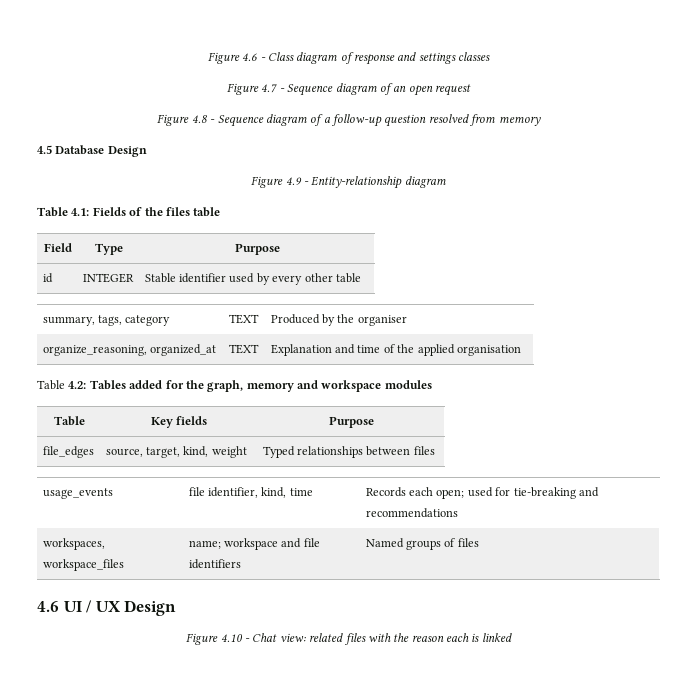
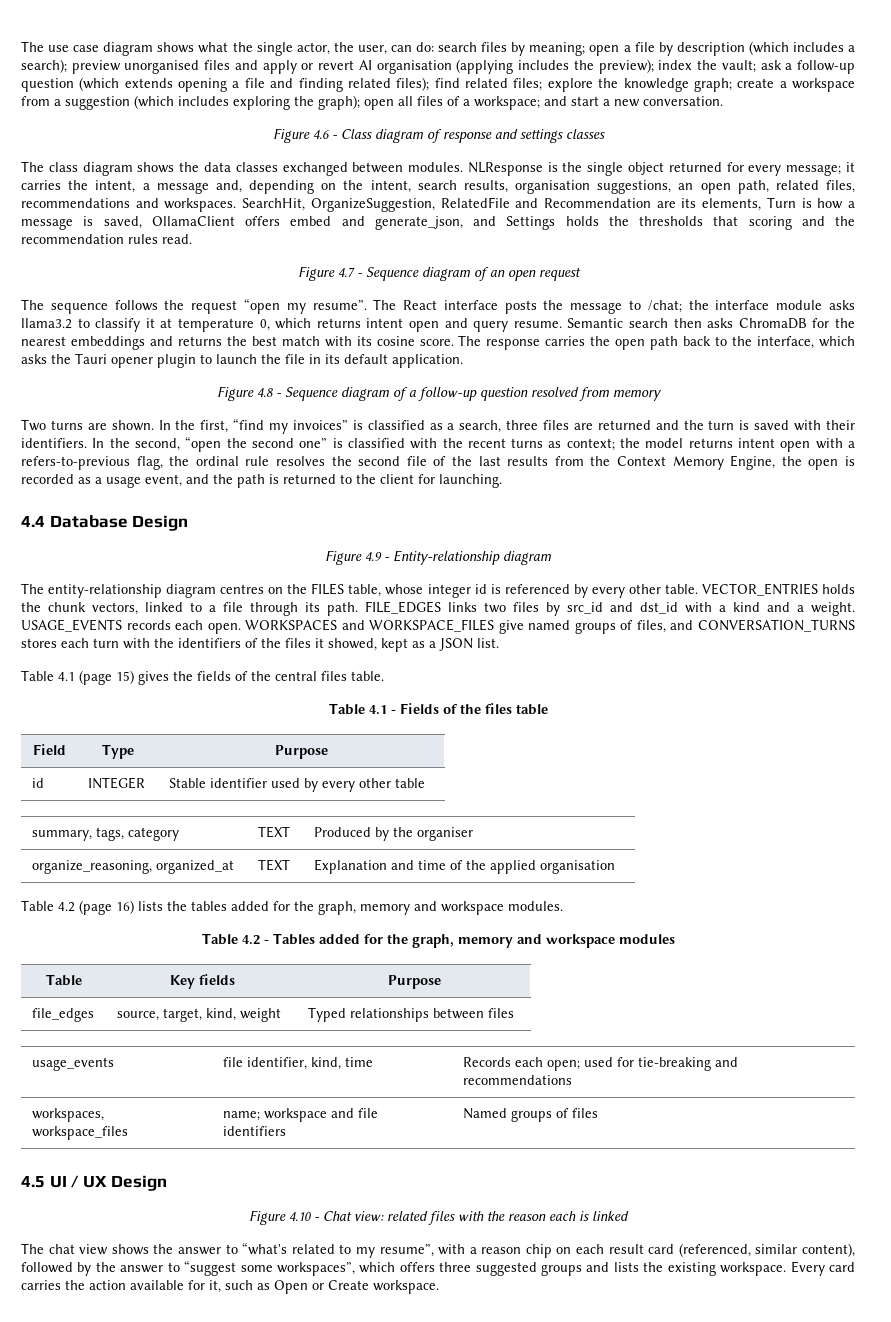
(207, 58) none -> [21,41,856,56] [21,59,855,74] [21,77,855,92] [21,95,723,110] The use case diagram shows what the single actor, the user, can do: search files by meaning; open a file by description (which includes a search); preview unorganised files and apply or revert AI organisation (applying includes the preview); index the vault; ask a follow-up question (which extends opening a file and finding related files); find related files; explore the knowledge graph; create a workspace from a suggestion (which includes exploring the graph); open all files of a workspace; and start a new conversation. //
(491, 56) none -> [21,161,855,176] [21,180,855,194] [21,197,855,212] [21,216,855,230] [21,234,192,244] // The class diagram shows the data classes exchanged between modules. NLResponse is the single object returned for every message; it carries the intent, a message and, depending on the intent, search results, organisation suggestions, an open path, related files, recommendations and workspaces. SearchHit, OrganizeSuggestion, RelatedFile and Recommendation are its elements, Turn is how a message is saved, OllamaClient offers embed and generate_json, and Settings holds the thresholds that scoring and the recommendation rules read.
(471, 90) none -> [21,298,855,314] [21,318,856,332] [21,335,856,350] [21,353,463,368] // The sequence follows the request “open my resume”. The React interface posts the message to /chat; the interface module asks llama3.2 to classify it at temperature 0, which returns intent open and query resume. Semantic search then asks ChromaDB for the nearest embeddings and returns the best match with its cosine score. The response carries the open path back to the interface, which asks the Tauri opener plugin to launch the file in its default application.
[37,145,52,154] 4.5 -> [21,418,855,434] [21,436,856,452] [21,455,856,470] [21,474,502,488] [21,515,45,527] Two turns are shown. In the first, “find my invoices” is classified as a search, three files are returned and the turn is saved with their identifiers. In the second, “open the second one” is classified with the recent turns as context; the model returns intent open with a refers-to-previous flag, the ordinal rule resolves the second file of the last results from the Context Memory Engine, the open is recorded as a usage event, and the path is returned to the client for launching. // 4.4
[37,207,90,217] Table 4.1: -> [21,583,855,598] [21,601,855,616] [21,619,856,634] [21,638,499,652] [21,670,384,685] [328,703,396,715] The entity-relationship diagram centres on the FILES table, whose integer id is referenced by every other table. VECTOR_ENTRIES holds the chunk vectors, linked to a file through its path. FILE_EDGES links two files by src_id and dst_id with a kind and a weight. USAGE_EVENTS records each open. WORKSPACES and WORKSPACE_FILES give named groups of files, and CONVERSATION_TURNS stores each turn with the identifiers of the files it showed, kept as a JSON list. // Table 4.1 (page 15) gives the fields of the central files table. // Table 4.1 -
[68,381,87,389] 4.2: -> [58,900,563,915] [201,933,269,945] 4.2 (page 16) lists the tables added for the graph, memory and workspace modules. // Table 4.2 -
[37,601,59,612] 4.6 -> [21,1175,45,1188] 4.5
(512, 637) none -> [21,1242,855,1258] [21,1260,856,1276] [21,1280,439,1294] // The chat view shows the answer to “what's related to my resume”, with a reason chip on each result card (referenced, similar content), followed by the answer to “suggest some workspaces”, which offers three suggested groups and lists the existing workspace. Every card carries the action available for it, such as Open or Create workspace.

